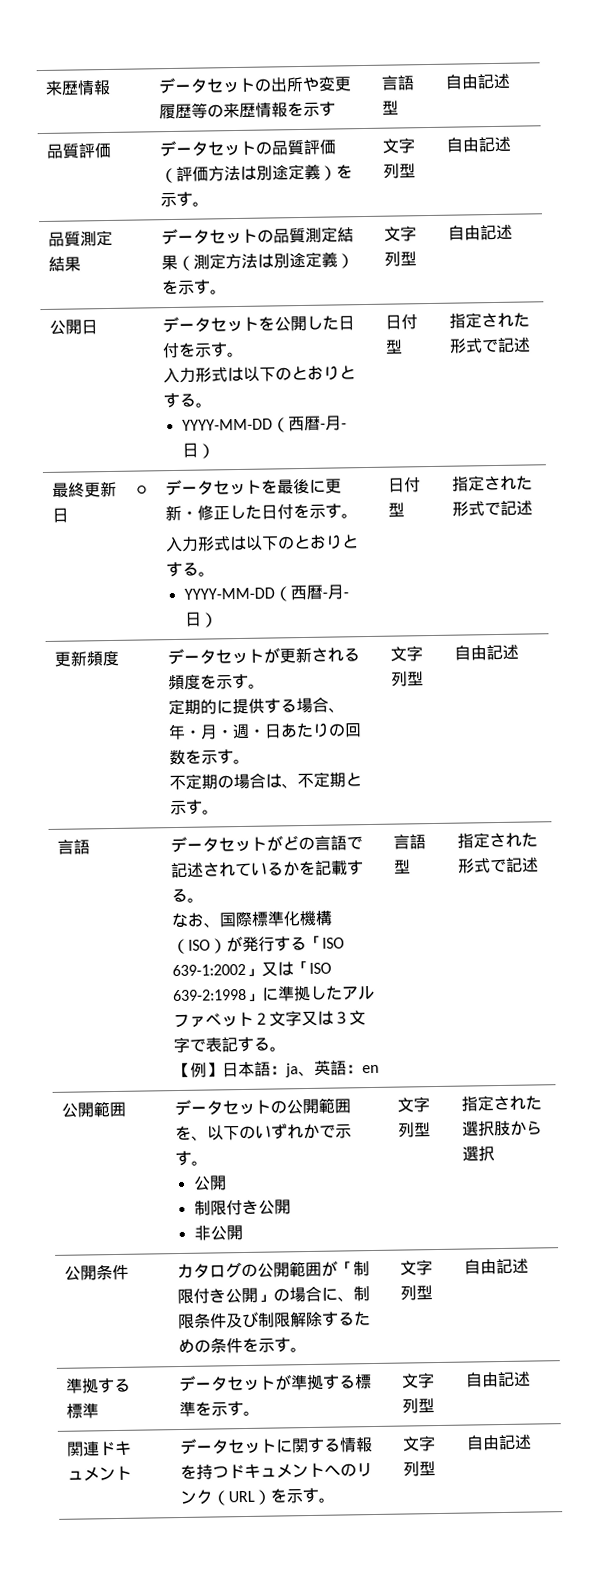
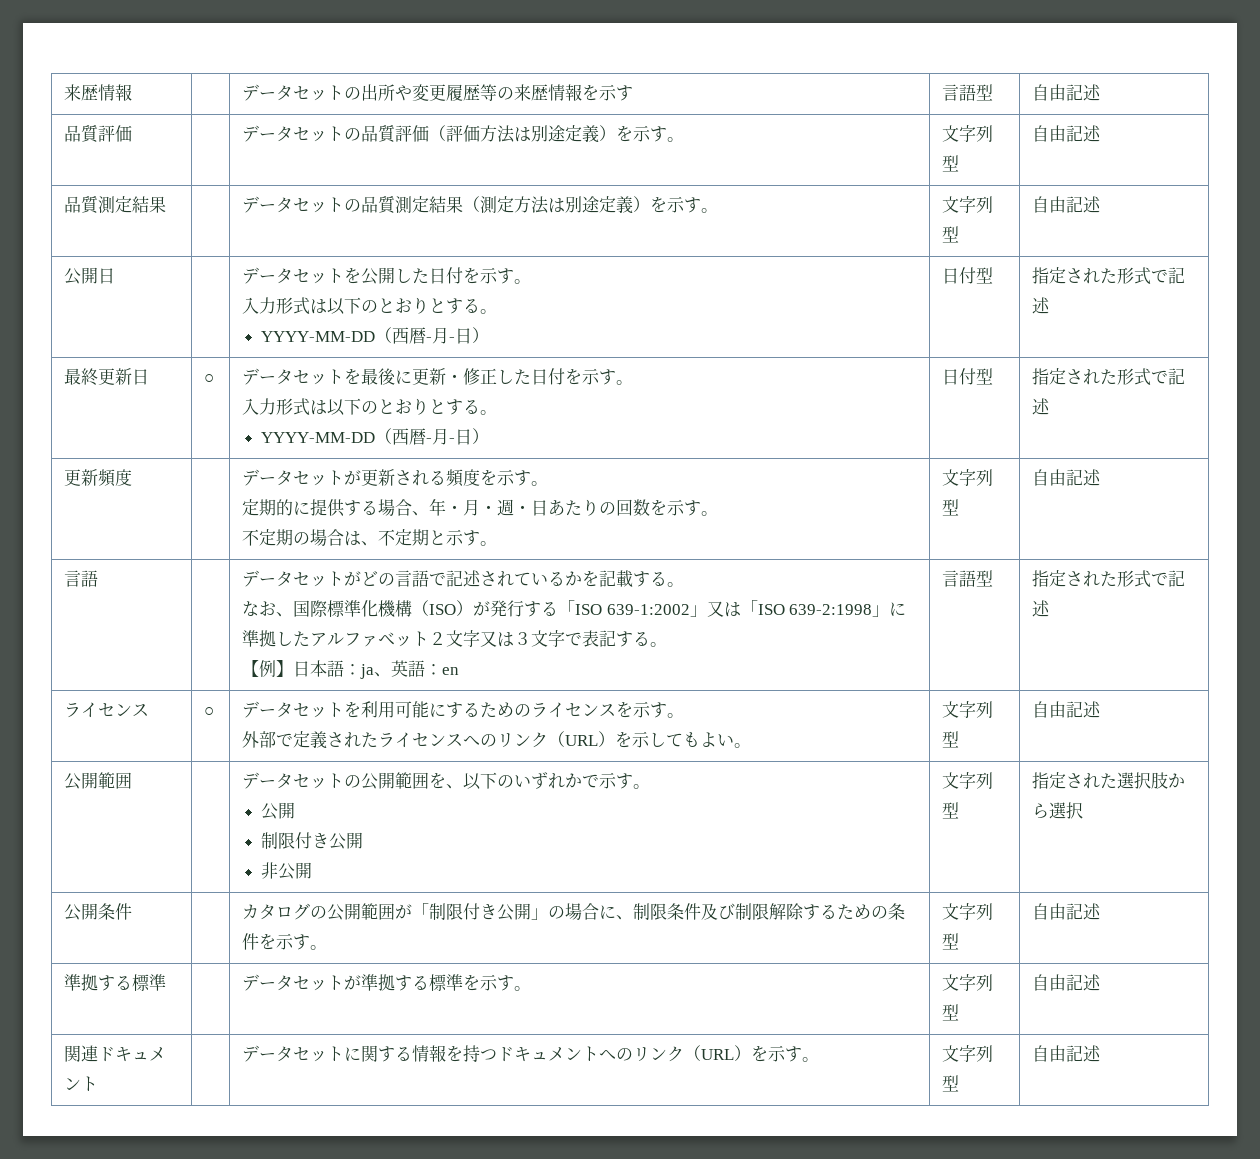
(540, 865) none -> [64,702,150,718] [204,707,215,716] [242,701,685,718] [242,731,752,749] [942,701,994,718] [942,731,960,748] [1032,701,1102,718] // ライセンス | ○ | データセットを利用可能にするためのライセンスを示す。 // 外部で定義されたライセンスへのリンク（URL）を示してもよい。 | 文字列型 | 自由記述

